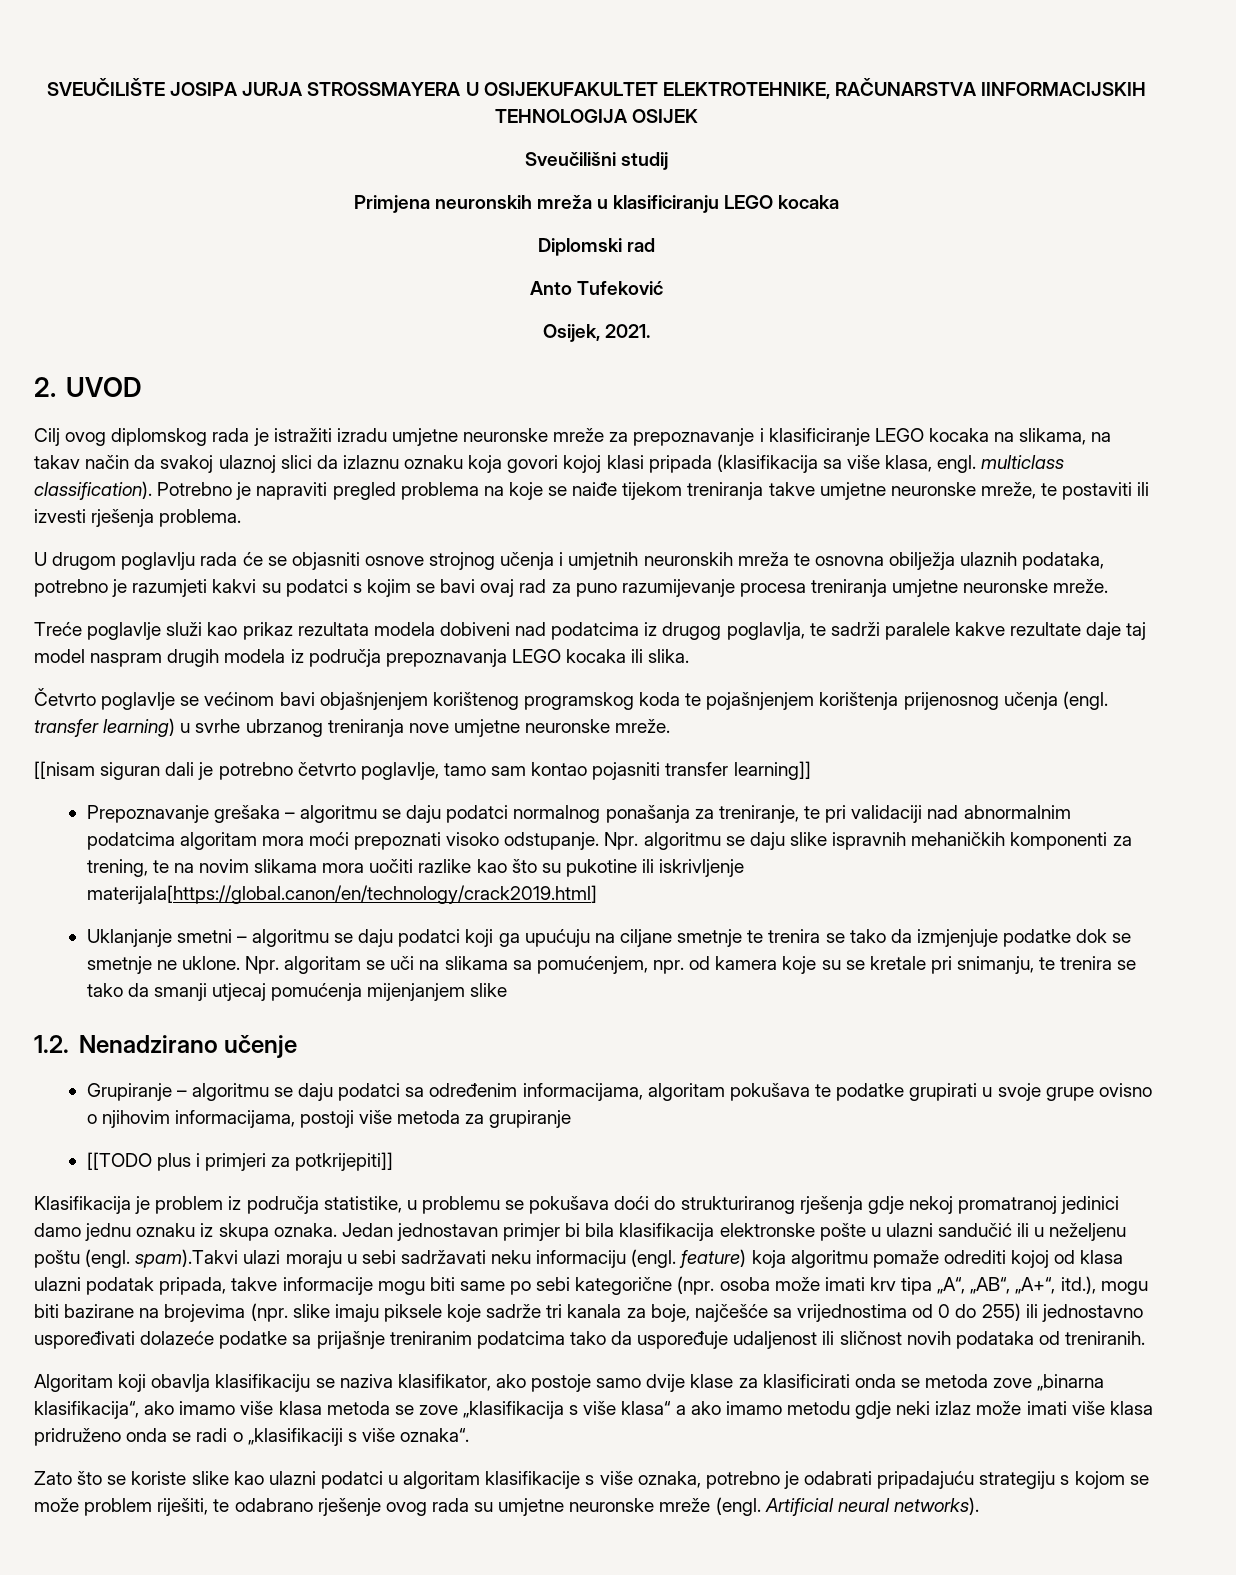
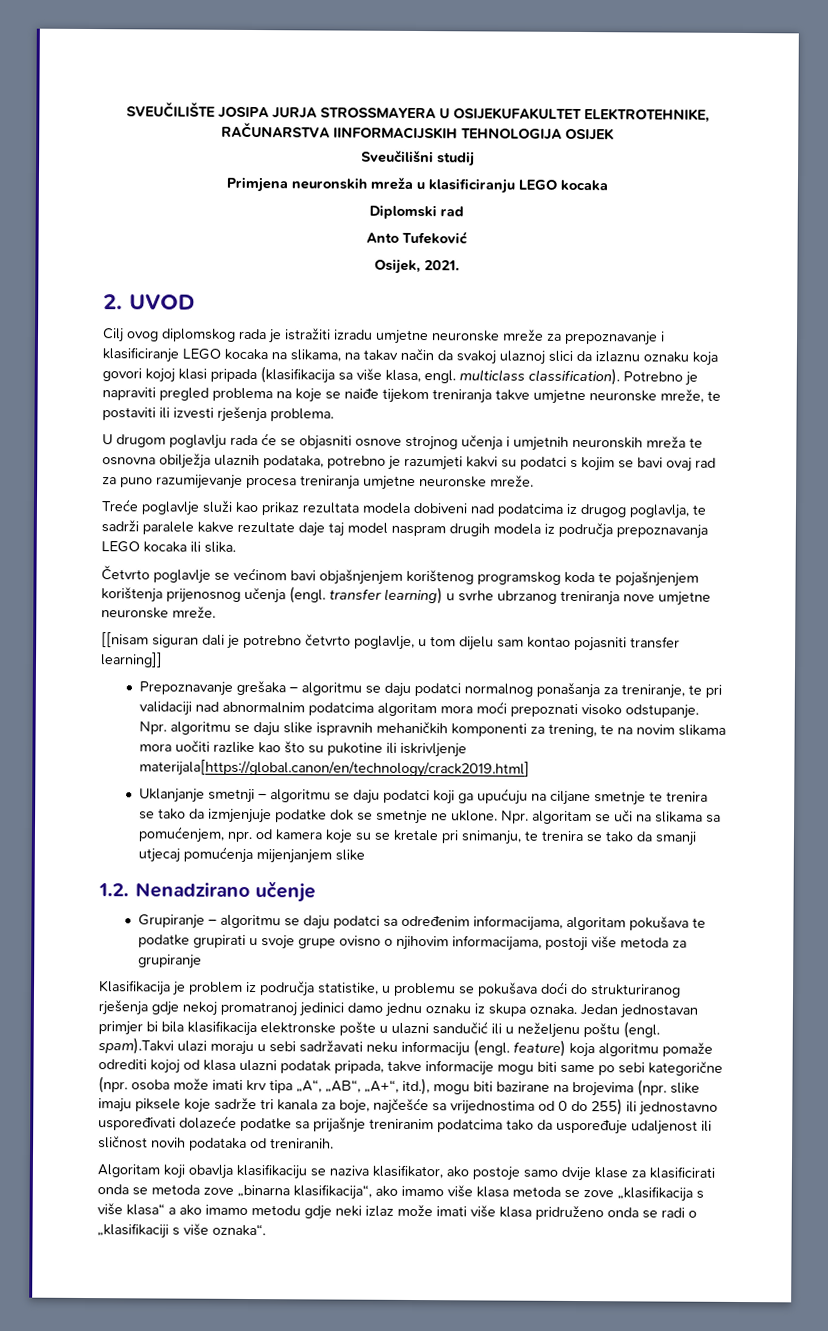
[443,763,486,776] tamo -> [418,636,494,651] u tom dijelu
[176,929,232,943] smetni -> [208,788,256,804] smetnji
[86,1152,394,1171] // [[TODO plus i primjeri za potkrijepiti]] -> (203, 961) none
[34,1471,1149,1489] [34,1497,979,1516] // Zato što se koriste slike kao ulazni podatci u algoritam klasifikacije s više oznaka, potrebno je odabrati pripadajuću strategiju s kojom se može problem riješiti, te odabrano rješenje ovog rada su umjetne neuronske mreže (engl. Artificial neural networks). -> (266, 1230) none

